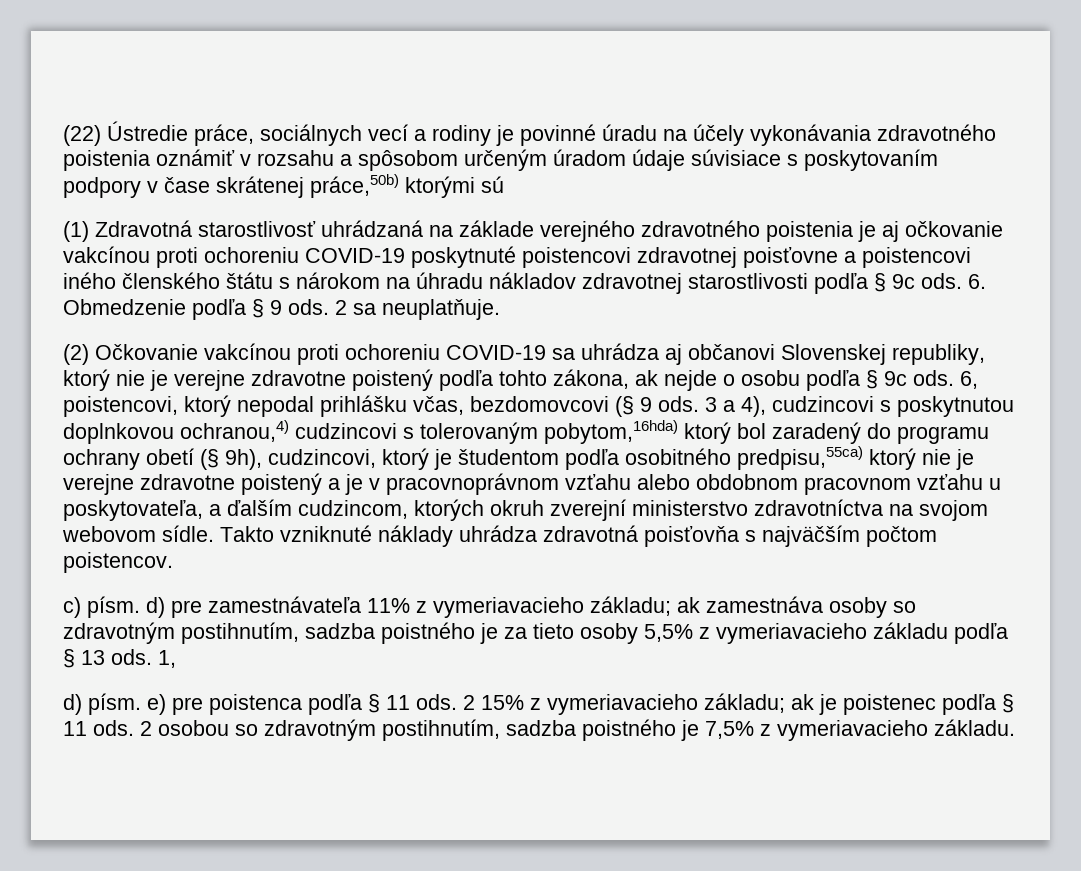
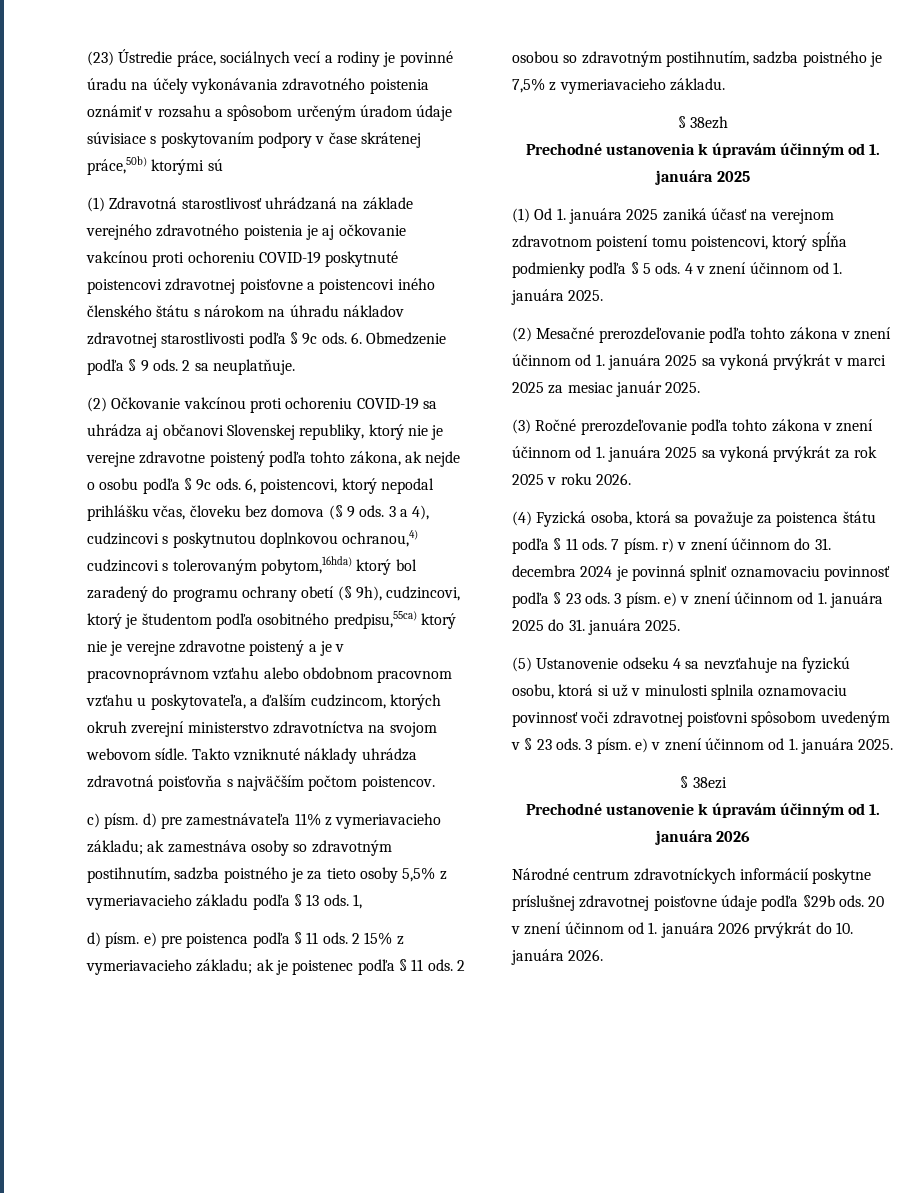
[63,125,101,146] (22) -> [87,51,114,66] (23)
[470,396,609,412] bezdomovcovi -> [189,505,325,518] človeku bez domova
(1015, 727) none -> [677,116,729,129] [525,143,881,158] [655,170,750,185] [512,208,834,224] [512,232,847,251] [512,262,843,278] [511,289,604,305] [512,327,892,343] [512,354,886,370] [512,381,701,397] [512,419,874,435] [512,446,877,462] [512,473,631,485] [512,511,876,527] [512,538,831,554] [512,565,890,581] [512,592,883,608] [512,619,681,635] [512,657,851,673] [512,684,848,700] [512,711,890,727] [511,738,894,754] [680,776,727,789] [525,803,881,818] [654,830,751,845] [512,868,872,884] [512,895,885,911] [511,922,853,938] [511,949,604,965] // § 38ezh // Prechodné ustanovenia k úpravám účinným od 1. januára 2025 // (1) Od 1. januára 2025 zaniká účasť na verejnom zdravotnom poistení tomu poistencovi, ktorý spĺňa podmienky podľa § 5 ods. 4 v znení účinnom od 1. januára 2025. // (2) Mesačné prerozdeľovanie podľa tohto zákona v znení účinnom od 1. januára 2025 sa vykoná prvýkrát v marci 2025 za mesiac január 2025. // (3) Ročné prerozdeľovanie podľa tohto zákona v znení účinnom od 1. januára 2025 sa vykoná prvýkrát za rok 2025 v roku 2026. // (4) Fyzická osoba, ktorá sa považuje za poistenca štátu podľa § 11 ods. 7 písm. r) v znení účinnom do 31. decembra 2024 je povinná splniť oznamovaciu povinnosť podľa § 23 ods. 3 písm. e) v znení účinnom od 1. januára 2025 do 31. januára 2025. // (5) Ustanovenie odseku 4 sa nevzťahuje na fyzickú osobu, ktorá si už v minulosti splnila oznamovaciu povinnosť voči zdravotnej poisťovni spôsobom uvedeným v § 23 ods. 3 písm. e) v znení účinnom od 1. januára 2025. // § 38ezi // Prechodné ustanovenie k úpravám účinným od 1. januára 2026 // Národné centrum zdravotníckych informácií poskytne príslušnej zdravotnej poisťovne údaje podľa §29b ods. 20 v znení účinnom od 1. januára 2026 prvýkrát do 10. januára 2026.

